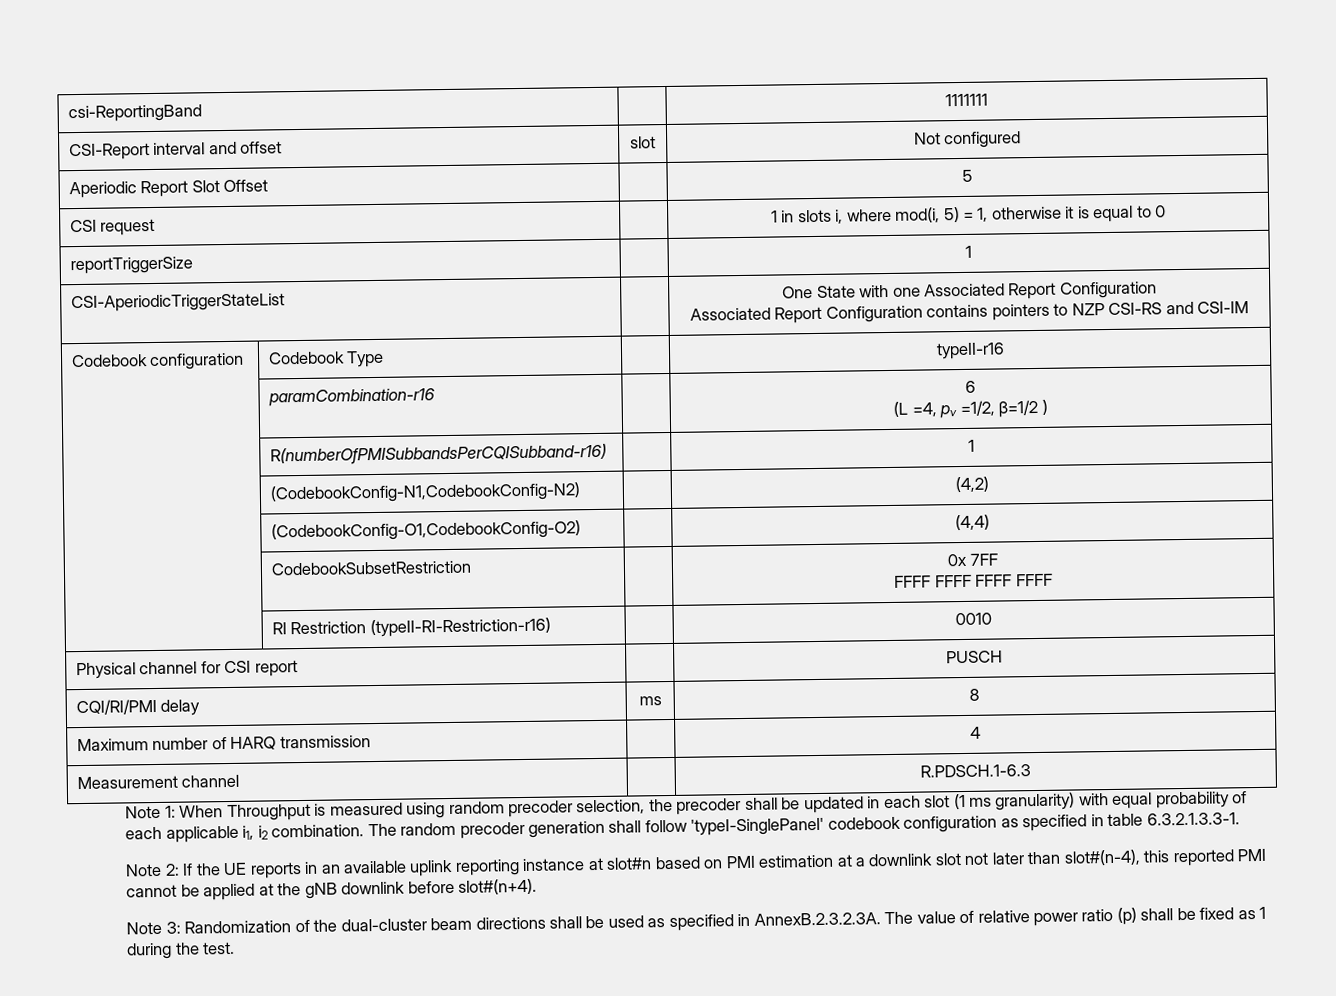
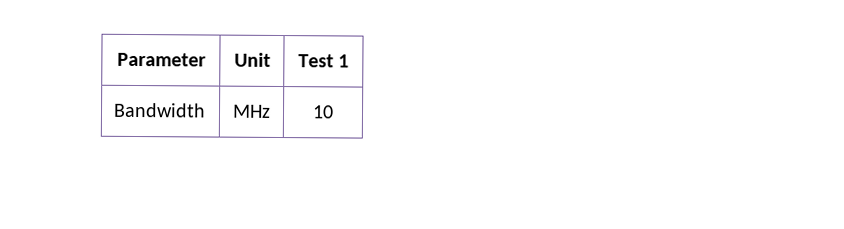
[67,104,202,123] [945,93,988,107] [68,141,283,161] [630,136,656,149] [913,131,1022,149] [68,179,269,199] [962,169,973,182] [69,218,156,236] [770,205,1167,224] [69,256,193,275] [965,245,972,258] [70,293,285,313] [782,281,1157,300] [689,301,1250,324] [70,352,245,371] [267,350,385,368] [935,342,1005,360] [267,388,435,407] [965,380,976,393] [893,399,1048,419] [269,443,607,466] [968,439,975,452] [269,482,581,504] [954,476,989,493] [270,520,581,542] [955,514,990,531] [270,560,471,576] [947,553,998,567] [894,573,1053,588] [271,617,551,638] [955,612,992,626] [75,660,298,680] [946,650,1003,664] [75,698,201,716] [638,696,662,706] [969,688,980,701] [76,735,371,752] [970,726,981,739] [76,774,240,790] [920,764,1031,778] [125,791,1248,822] [125,812,1240,843] [125,848,1267,879] [126,878,538,901] [126,906,1267,935] [127,941,236,960] csi-ReportingBand | | 1111111 // CSI-Report interval and offset | slot | Not configured // Aperiodic Report Slot Offset | | 5 // CSI request | | 1 in slots i, where mod(i, 5) = 1, otherwise it is equal to 0 // reportTriggerSize | | 1 // CSI-AperiodicTriggerStateList | | One State with one Associated Report Configuration // Associated Report Configuration contains pointers to NZP CSI-RS and CSI-IM // Codebook configuration | Codebook Type | | typeII-r16 // | paramCombination-r16 | | 6 // (L =4, pν =1/2, β=1/2 ) // | R(numberOfPMISubbandsPerCQISubband-r16) | | 1 // | (CodebookConfig-N1,CodebookConfig-N2) | | (4,2) // | (CodebookConfig-O1,CodebookConfig-O2) | | (4,4) // | CodebookSubsetRestriction | | 0x 7FF // FFFF FFFF FFFF FFFF // | RI Restriction (typeII-RI-Restriction-r16) | | 0010 // Physical channel for CSI report | | PUSCH // CQI/RI/PMI delay | ms | 8 // Maximum number of HARQ transmission | | 4 // Measurement channel | | R.PDSCH.1-6.3 // Note 1: When Throughput is measured using random precoder selection, the precoder shall be updated in each slot (1 ms granularity) with equal probability of each applicable i1, i2 combination. The random precoder generation shall follow 'typeI-SinglePanel' codebook configuration as specified in table 6.3.2.1.3.3-1. // Note 2: If the UE reports in an available uplink reporting instance at slot#n based on PMI estimation at a downlink slot not later than slot#(n-4), this reported PMI cannot be applied at the gNB downlink before slot#(n+4). // Note 3: Randomization of the dual-cluster beam directions shall be used as specified in AnnexB.2.3.2.3A. The value of relative power ratio (p) shall be fixed as 1 during the test. -> [116,52,206,67] [233,52,271,67] [297,54,350,68] [113,102,207,118] [232,104,271,118] [312,105,334,119] Parameter | Unit | Test 1 // Bandwidth | MHz | 10

